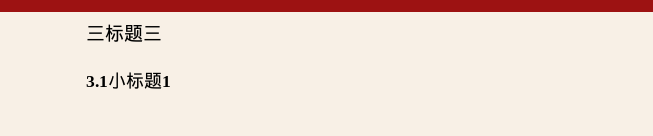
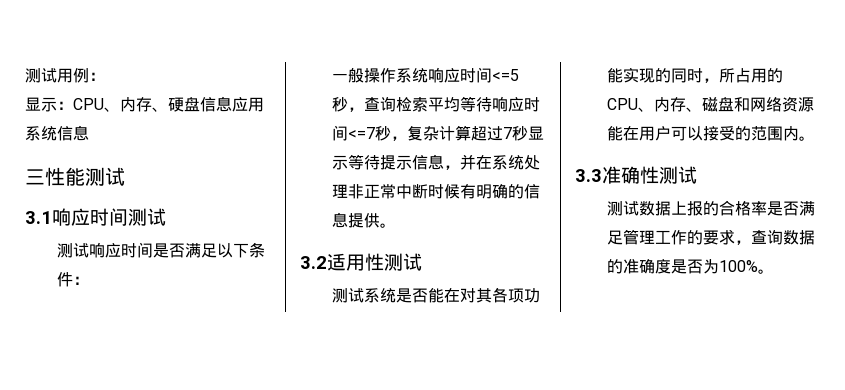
[86,24,162,42] [86,72,171,89] 三标题三 // 3.1小标题1 -> [25,68,105,83] [25,96,264,112] [25,125,89,141] [25,167,125,186] [25,208,166,226] [56,242,265,258] [56,272,89,287] [331,67,519,83] [331,96,540,112] [331,125,544,141] [331,154,540,170] [331,183,540,199] [331,212,396,228] [300,253,422,271] [331,287,540,303] [606,67,783,83] [606,97,814,112] [606,126,815,141] [575,166,697,184] [606,200,815,216] [606,229,815,245] [606,259,774,274] 测试用例： // 显示：CPU、内存、硬盘信息应用系统信息 // 三性能测试 // 3.1响应时间测试 // 测试响应时间是否满足以下条件： // 一般操作系统响应时间<=5秒，查询检索平均等待响应时间<=7秒，复杂计算超过7秒显示等待提示信息，并在系统处理非正常中断时候有明确的信息提供。 // 3.2适用性测试 // 测试系统是否能在对其各项功能实现的同时，所占用的CPU、内存、磁盘和网络资源能在用户可以接受的范围内。 // 3.3准确性测试 // 测试数据上报的合格率是否满足管理工作的要求，查询数据的准确度是否为100%。

